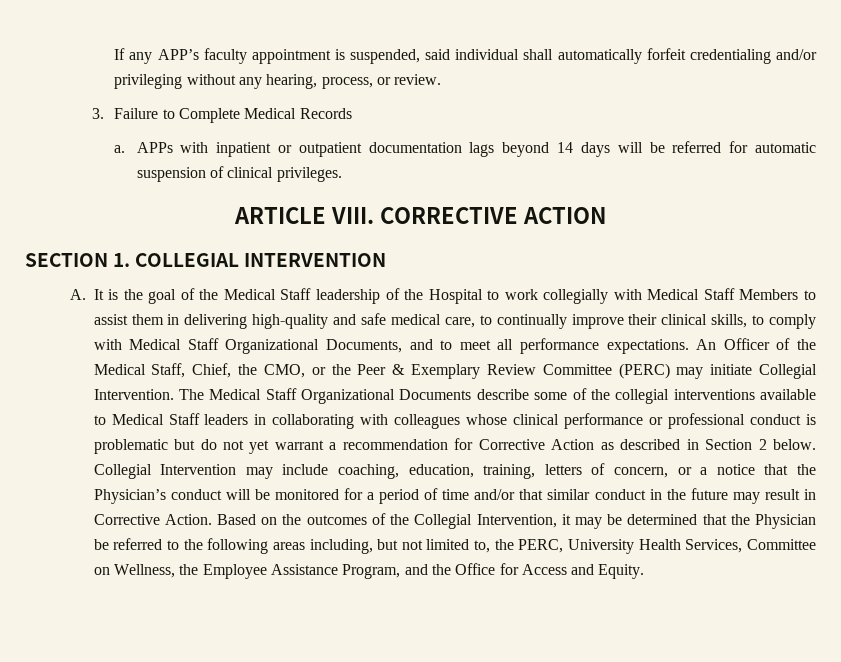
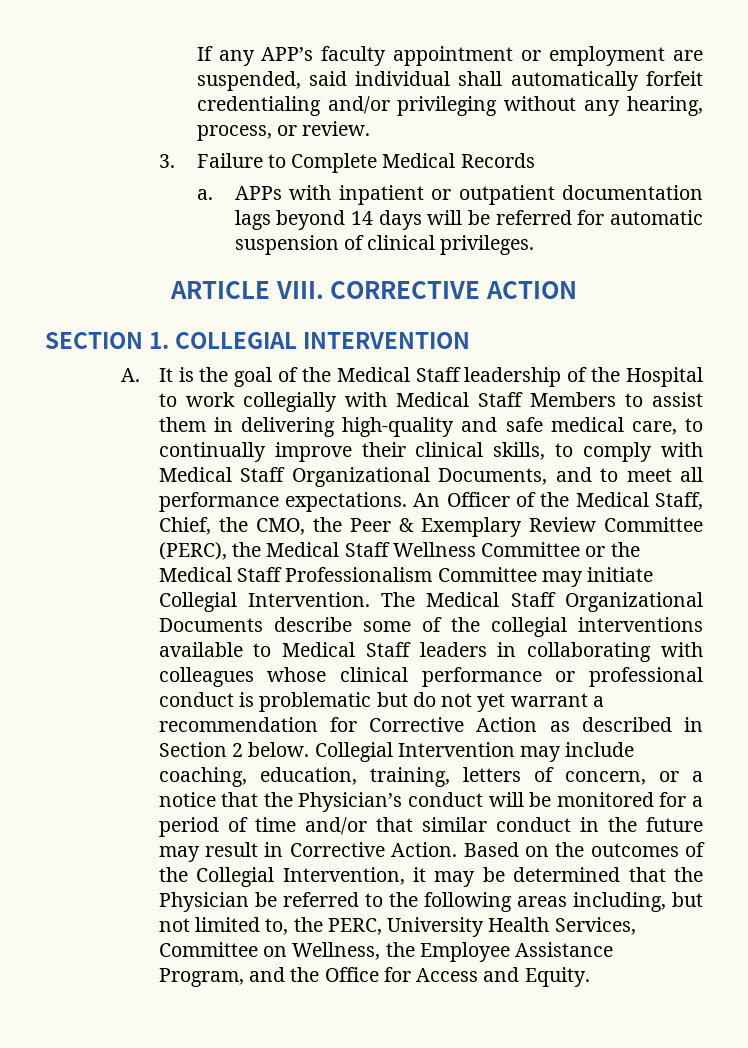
[334,49,345,60] is -> [521,46,703,66] or employment are
[311,367,326,375] or -> (305, 526) none
[618,363,670,379] (PERC) -> [158,542,640,560] [158,567,537,582] (PERC), the Medical Staff Wellness Committee or the Medical Staff Professionalism Committee

